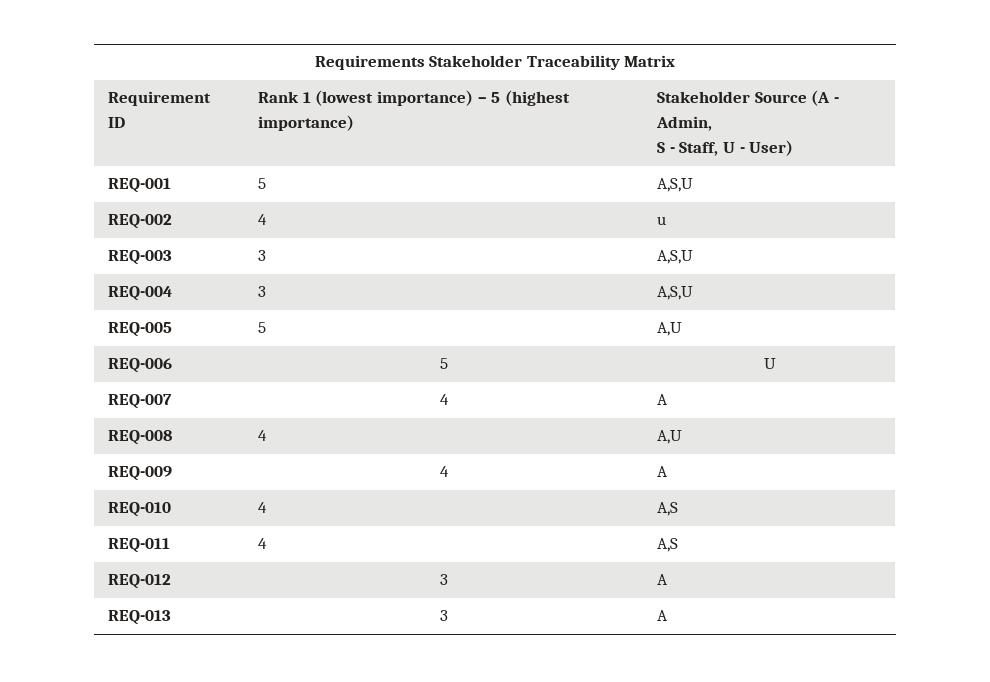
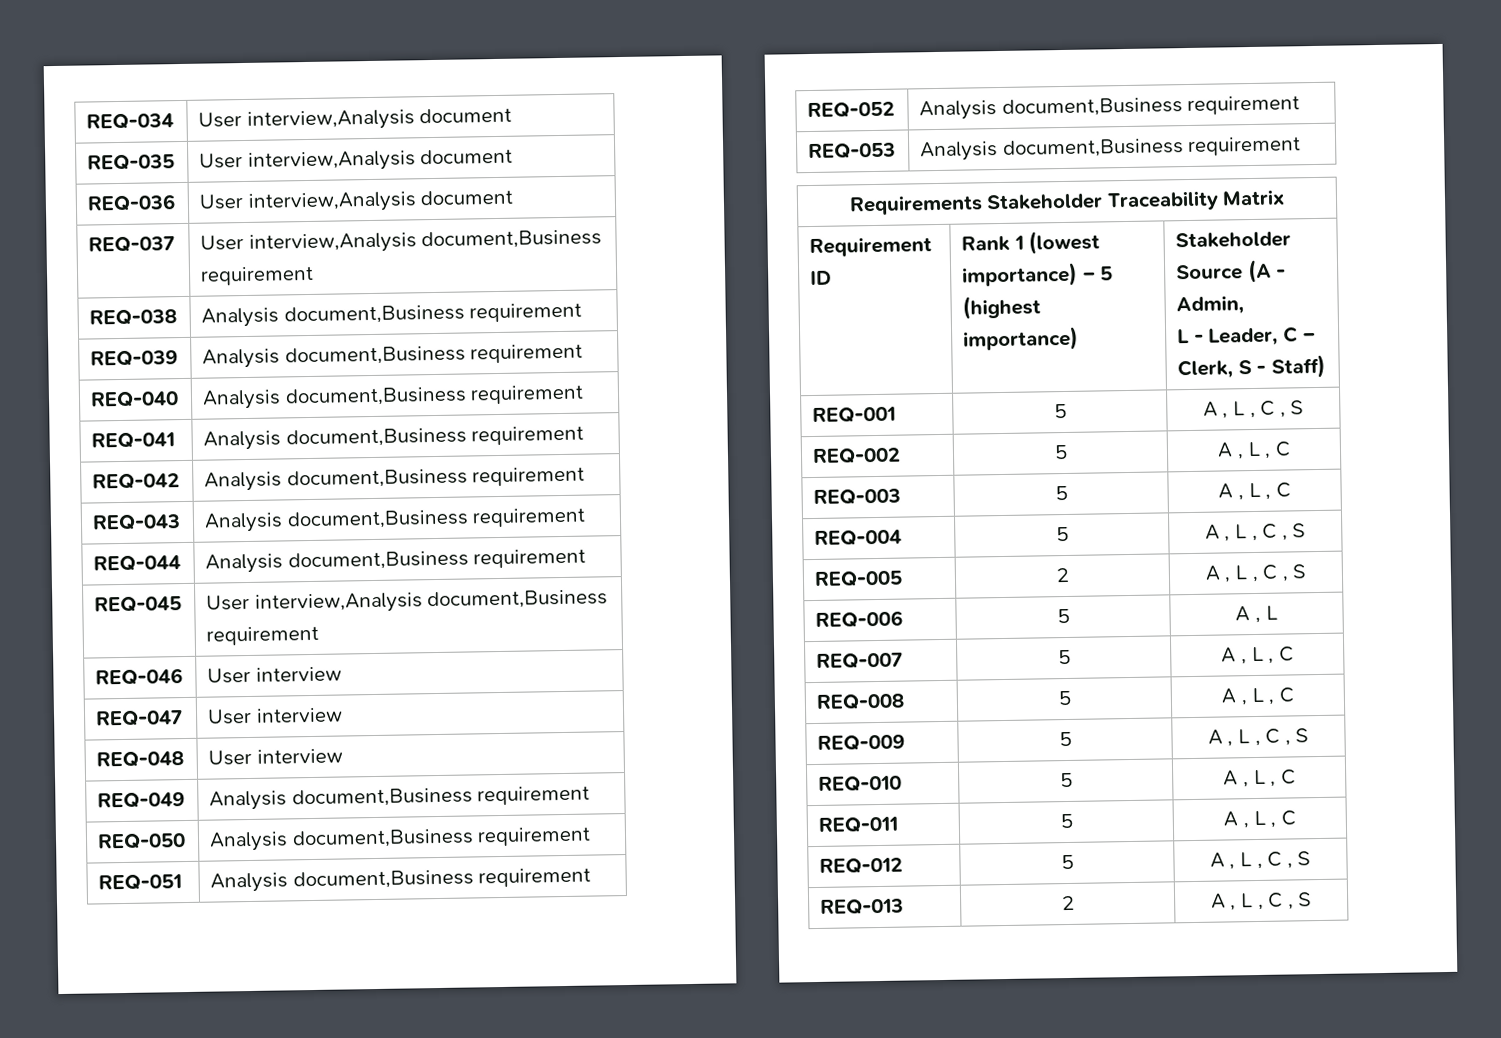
(314, 62) none -> [86,113,175,130] [198,107,513,131] [87,154,176,171] [199,148,514,172] [87,194,177,212] [199,189,514,213] [88,236,176,253] [200,229,603,254] [200,265,315,286] [89,309,178,326] [201,302,583,328] [90,350,179,367] [202,343,584,369] [90,391,180,408] [202,384,585,410] [91,432,176,449] [203,425,585,451] [92,473,181,490] [204,466,586,492] [92,514,182,531] [204,507,587,533] [93,555,182,572] [205,548,587,574] [94,596,183,613] [206,589,609,614] [206,625,320,646] [95,668,184,686] [207,666,342,684] [95,710,184,727] [207,707,343,725] [96,751,185,768] [208,748,343,766] [97,792,186,809] [209,785,591,811] [97,833,187,850] [209,826,592,852] [98,874,183,891] [210,867,592,893] [807,101,896,119] [919,95,1301,121] [808,142,897,160] [920,136,1302,162] REQ-034 | User interview,Analysis document // REQ-035 | User interview,Analysis document // REQ-036 | User interview,Analysis document // REQ-037 | User interview,Analysis document,Business requirement // REQ-038 | Analysis document,Business requirement // REQ-039 | Analysis document,Business requirement // REQ-040 | Analysis document,Business requirement // REQ-041 | Analysis document,Business requirement // REQ-042 | Analysis document,Business requirement // REQ-043 | Analysis document,Business requirement // REQ-044 | Analysis document,Business requirement // REQ-045 | User interview,Analysis document,Business requirement // REQ-046 | User interview // REQ-047 | User interview // REQ-048 | User interview // REQ-049 | Analysis document,Business requirement // REQ-050 | Analysis document,Business requirement // REQ-051 | Analysis document,Business requirement // REQ-052 | Analysis document,Business requirement // REQ-053 | Analysis document,Business requirement //
[657,140,794,156] [108,178,172,193] [258,178,267,189] [657,178,694,192] [108,214,173,229] [258,214,268,225] [657,216,667,225] [108,250,173,265] [258,250,267,261] [657,250,694,264] [108,286,173,301] [258,286,267,297] [657,286,694,300] [108,322,173,337] [258,322,267,333] [657,322,683,336] S - Staff, U - User) // REQ-001 | 5 | A,S,U // REQ-002 | 4 | u // REQ-003 | 3 | A,S,U // REQ-004 | 3 | A,S,U // REQ-005 | 5 | A,U -> [1177,326,1316,347] [1177,354,1326,380] [812,406,897,424] [1053,403,1067,419] [1202,400,1305,419] [812,447,902,464] [1053,444,1068,460] [1217,441,1291,460] [813,488,902,505] [1054,485,1068,501] [1218,482,1291,501] [814,529,903,546] [1055,526,1069,542] [1204,523,1307,542] [814,570,904,587] [1055,567,1070,583] [1204,564,1308,583] L - Leader, C – Clerk, S - Staff) // REQ-001 | 5 | A , L , C , S // REQ-002 | 5 | A , L , C // REQ-003 | 5 | A , L , C // REQ-004 | 5 | A , L , C , S // REQ-005 | 2 | A , L , C , S
[763,358,776,369] U -> [1235,605,1278,623] A , L
[440,394,449,405] [657,394,669,405] [108,430,173,445] [258,430,268,441] [657,430,683,444] 4 | A // REQ-008 | 4 | A,U -> [1057,649,1071,665] [1221,646,1294,665] [816,693,906,710] [1057,690,1071,706] [1221,687,1294,706] 5 | A , L , C // REQ-008 | 5 | A , L , C
[440,466,449,477] [657,466,669,477] [108,502,172,517] [258,502,268,513] [657,502,679,516] [108,538,171,553] [258,538,268,549] [657,538,679,552] 4 | A // REQ-010 | 4 | A,S // REQ-011 | 4 | A,S -> [1058,731,1072,747] [1207,728,1310,747] [818,775,903,792] [1059,772,1073,788] [1223,769,1296,788] [818,816,899,833] [1059,813,1073,829] [1223,810,1296,829] 5 | A , L , C , S // REQ-010 | 5 | A , L , C // REQ-011 | 5 | A , L , C
[440,574,448,585] [657,574,669,585] 3 | A -> [1060,854,1074,870] [1209,851,1312,870] 5 | A , L , C , S
[440,610,448,621] [657,610,669,621] 3 | A -> [1061,895,1075,911] [1210,892,1313,911] 2 | A , L , C , S

